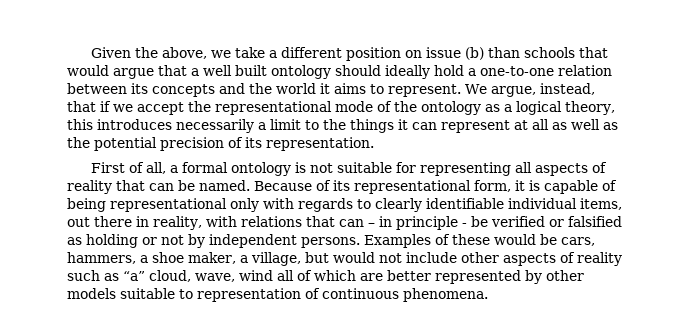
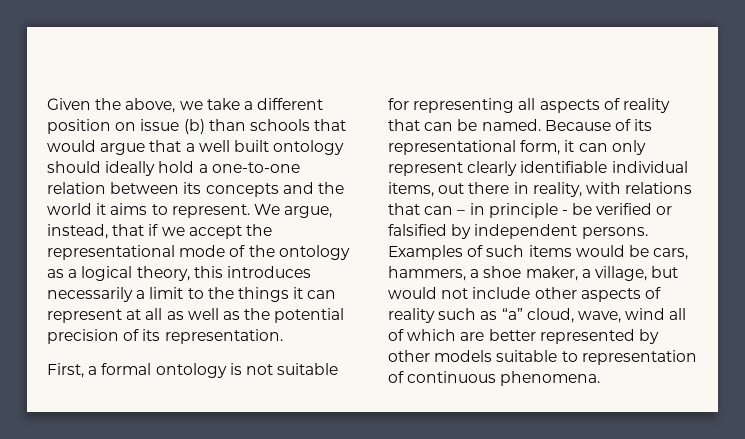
[91,162,167,174] First of all, -> [47,363,84,378] First,
[529,180,617,194] [67,198,371,212] is capable of being representational only with regards to -> [578,140,646,155] [388,162,463,176] can only represent
[67,234,184,248] as holding or not -> (447, 230) none
[452,234,490,245] these -> [486,245,572,257] such items

